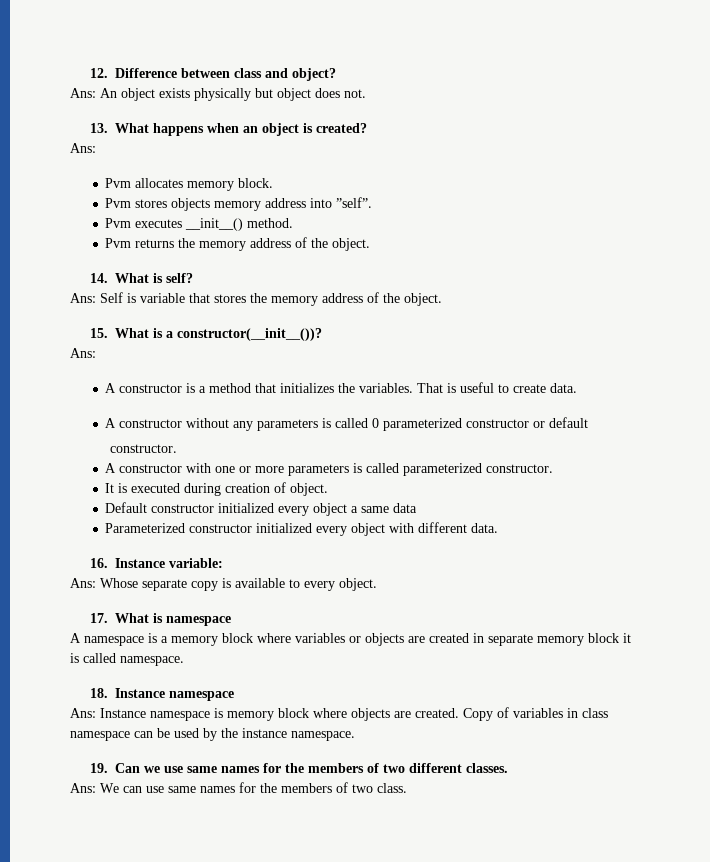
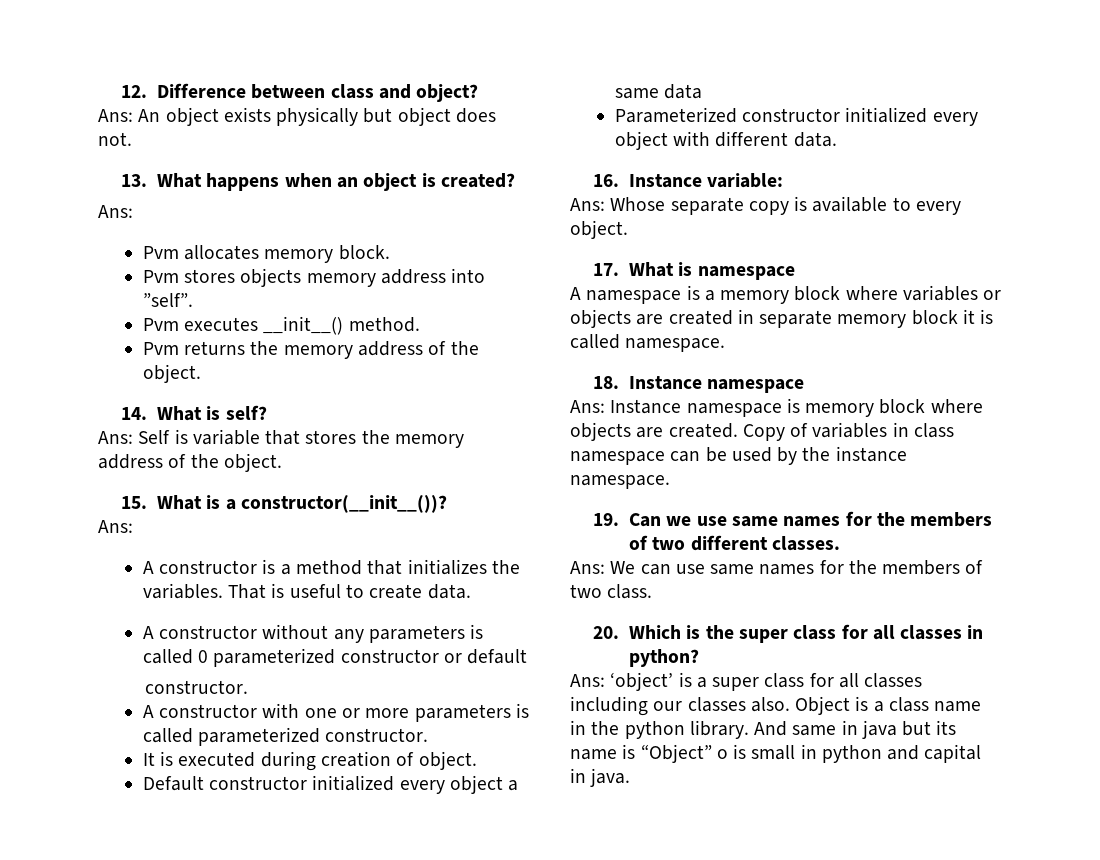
(407, 788) none -> [593,624,984,643] [629,649,700,667] [570,672,923,691] [570,696,982,716] [570,720,957,739] [570,744,982,763] [570,768,631,787] // 20. Which is the super class for all classes in python? // Ans: ‘object’ is a super class for all classes including our classes also. Object is a class name in the python library. And same in java but its name is “Object” o is small in python and capital in java.

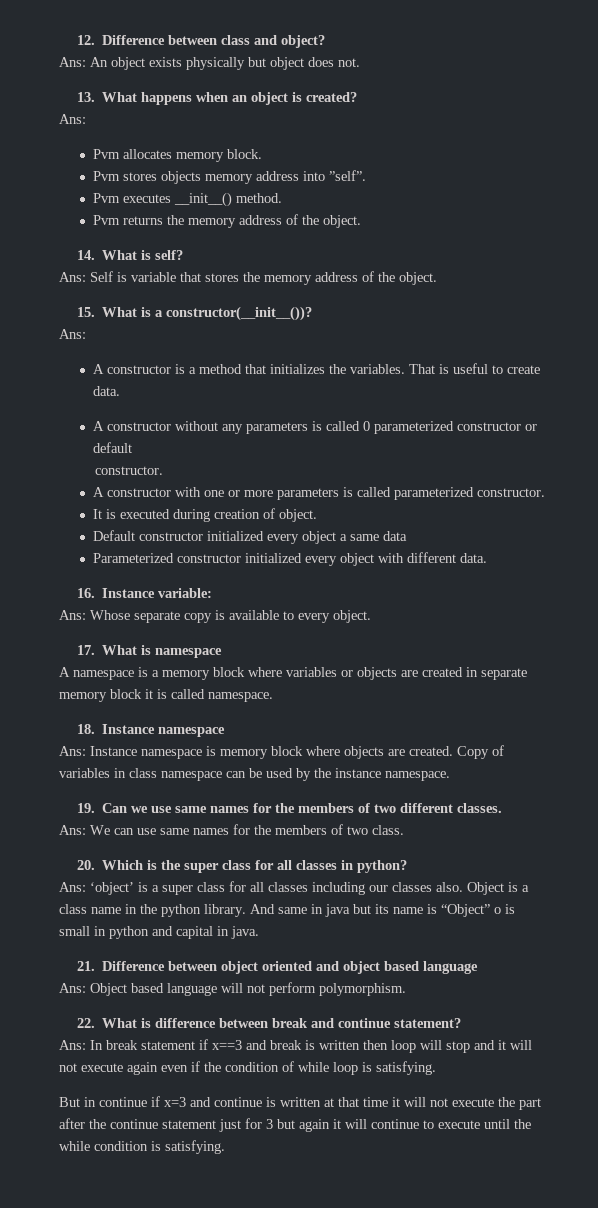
(631, 777) none -> [77,961,479,974] [59,982,406,996] [77,1018,462,1028] [59,1039,532,1053] [59,1061,436,1075] [59,1096,541,1110] [59,1118,531,1132] [59,1140,225,1154] // 21. Difference between object oriented and object based language // Ans: Object based language will not perform polymorphism. // 22. What is difference between break and continue statement? // Ans: In break statement if x==3 and break is written then loop will stop and it will not execute again even if the condition of while loop is satisfying. // But in continue if x=3 and continue is written at that time it will not execute the part after the continue statement just for 3 but again it will continue to execute until the while condition is satisfying.

